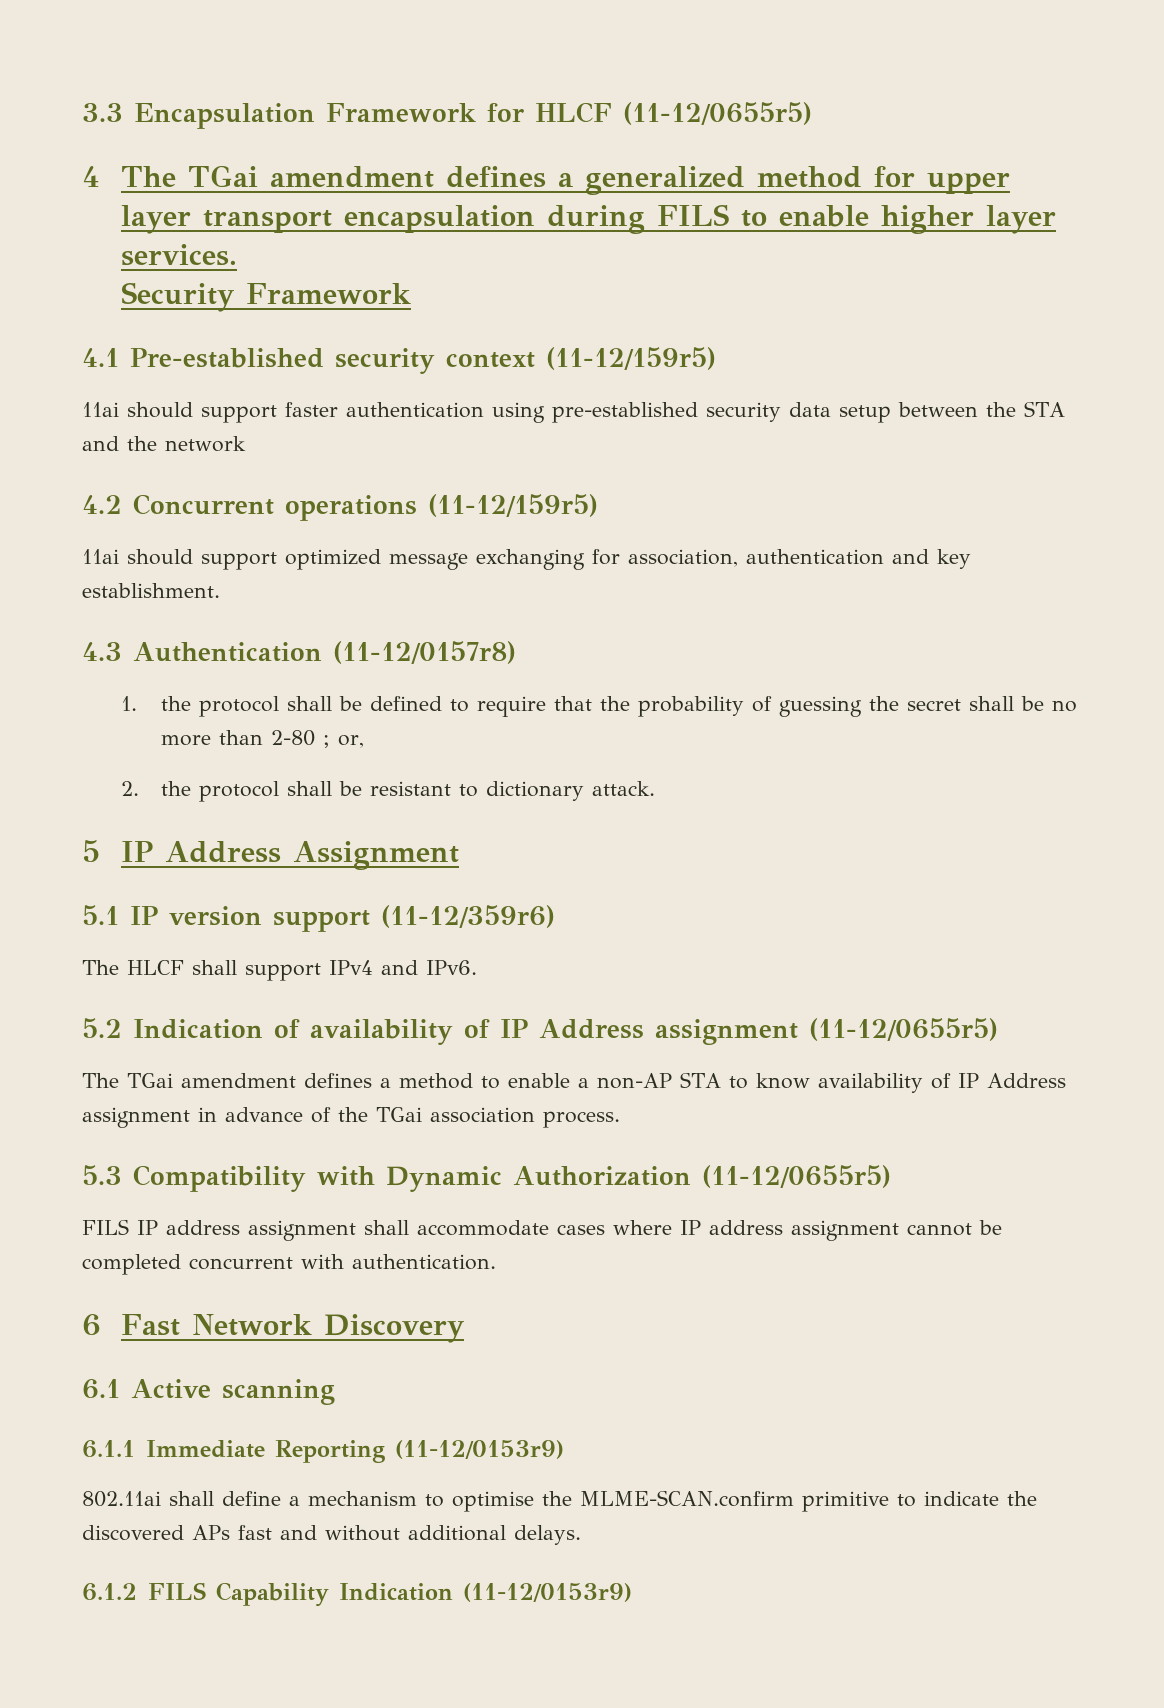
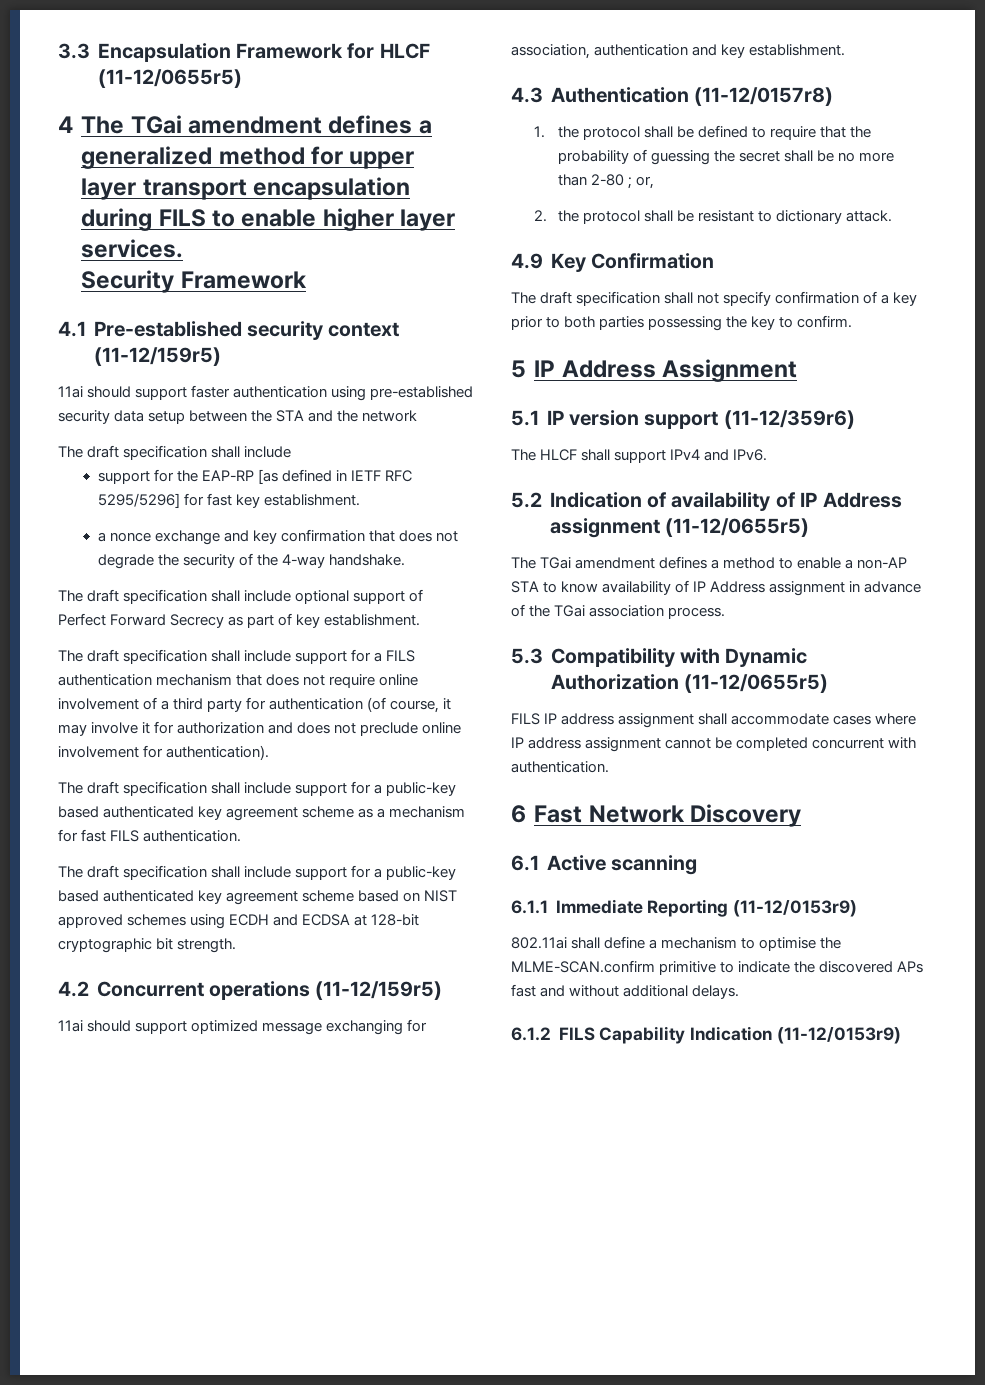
(246, 444) none -> [58,445,292,460] [97,469,413,484] [97,493,361,508] [97,529,459,545] [97,553,406,569] [58,589,424,604] [58,613,421,628] [58,649,416,664] [58,674,419,688] [58,697,452,713] [58,721,462,736] [58,745,270,760] [58,781,457,796] [58,806,466,821] [58,829,242,842] [58,865,457,880] [58,890,458,905] [58,914,420,929] [58,938,237,953] // The draft specification shall include // support for the EAP-RP [as defined in IETF RFC 5295/5296] for fast key establishment. // a nonce exchange and key confirmation that does not degrade the security of the 4-way handshake. // The draft specification shall include optional support of Perfect Forward Secrecy as part of key establishment. // The draft specification shall include support for a FILS authentication mechanism that does not require online involvement of a third party for authentication (of course, it may involve it for authorization and does not preclude online involvement for authentication). // The draft specification shall include support for a public-key based authenticated key agreement scheme as a mechanism for fast FILS authentication. // The draft specification shall include support for a public-key based authenticated key agreement scheme based on NIST approved schemes using ECDH and ECDSA at 128-bit cryptographic bit strength.
(655, 788) none -> [511,253,714,272] [511,291,918,306] [511,315,853,331] // 4.9 Key Confirmation // The draft specification shall not specify confirmation of a key prior to both parties possessing the key to confirm.

